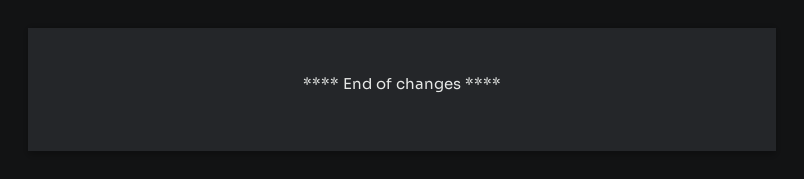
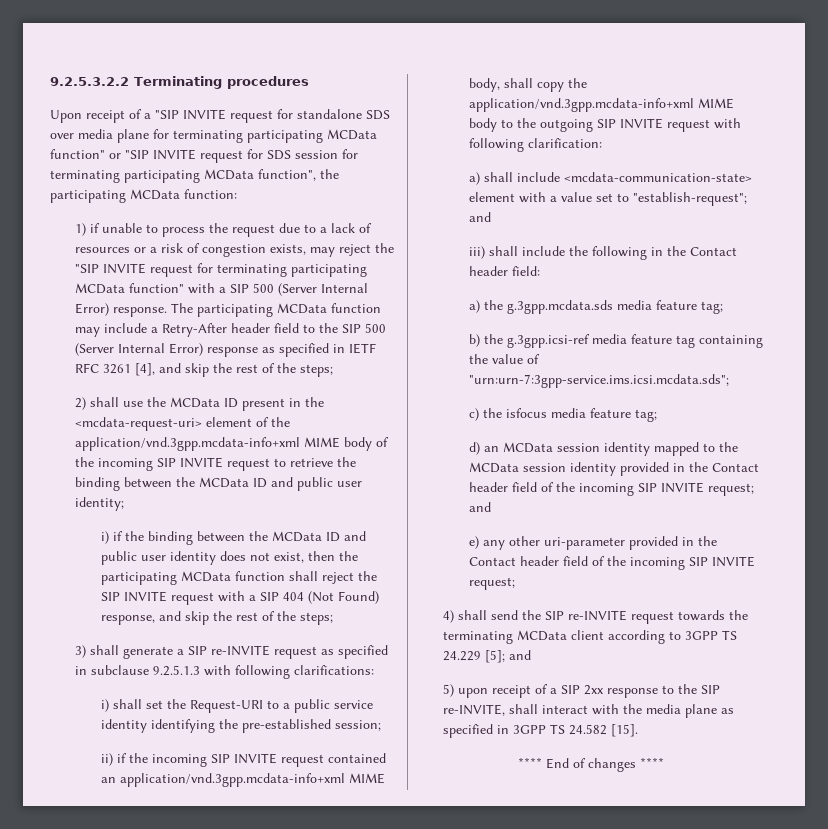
(302, 83) none -> [50,76,309,89] [50,109,390,123] [50,129,377,143] [50,149,358,163] [50,169,339,183] [50,189,237,203] [75,223,373,237] [75,243,395,257] [75,263,368,277] [75,283,369,296] [75,303,382,317] [75,323,387,337] [75,343,377,357] [75,363,334,377] [75,397,325,411] [75,417,291,431] [75,437,390,451] [75,457,357,471] [75,477,363,491] [75,497,125,511] [100,531,366,545] [100,551,358,565] [100,571,377,585] [100,591,379,605] [100,611,333,625] [75,645,389,659] [75,665,375,679] [100,699,373,713] [100,719,381,733] [100,753,386,767] [100,773,385,787] [468,78,587,92] [468,98,734,112] [468,118,741,132] [468,138,602,152] [468,172,752,185] [468,192,747,206] [468,212,491,222] [468,246,737,260] [468,266,540,276] [468,300,723,314] [468,334,763,348] [468,354,540,364] [468,374,729,388] [468,408,657,422] [468,442,738,456] [468,462,759,476] [468,482,754,496] [468,502,491,512] [468,536,717,550] [468,556,755,570] [468,577,515,590] [443,610,749,624] [443,630,738,644] [443,650,532,663] [443,684,721,698] [443,704,735,718] [443,724,639,738] 9.2.5.3.2.2 Terminating procedures // Upon receipt of a "SIP INVITE request for standalone SDS over media plane for terminating participating MCData function" or "SIP INVITE request for SDS session for terminating participating MCData function", the participating MCData function: // 1) if unable to process the request due to a lack of resources or a risk of congestion exists, may reject the "SIP INVITE request for terminating participating MCData function" with a SIP 500 (Server Internal Error) response. The participating MCData function may include a Retry-After header field to the SIP 500 (Server Internal Error) response as specified in IETF RFC 3261 [4], and skip the rest of the steps; // 2) shall use the MCData ID present in the <mcdata-request-uri> element of the application/vnd.3gpp.mcdata-info+xml MIME body of the incoming SIP INVITE request to retrieve the binding between the MCData ID and public user identity; // i) if the binding between the MCData ID and public user identity does not exist, then the participating MCData function shall reject the SIP INVITE request with a SIP 404 (Not Found) response, and skip the rest of the steps; // 3) shall generate a SIP re-INVITE request as specified in subclause 9.2.5.1.3 with following clarifications: // i) shall set the Request-URI to a public service identity identifying the pre-established session; // ii) if the incoming SIP INVITE request contained an application/vnd.3gpp.mcdata-info+xml MIME body, shall copy the application/vnd.3gpp.mcdata-info+xml MIME body to the outgoing SIP INVITE request with following clarification: // a) shall include <mcdata-communication-state> element with a value set to "establish-request"; and // iii) shall include the following in the Contact header field: // a) the g.3gpp.mcdata.sds media feature tag; // b) the g.3gpp.icsi-ref media feature tag containing the value of "urn:urn-7:3gpp-service.ims.icsi.mcdata.sds"; // c) the isfocus media feature tag; // d) an MCData session identity mapped to the MCData session identity provided in the Contact header field of the incoming SIP INVITE request; and // e) any other uri-parameter provided in the Contact header field of the incoming SIP INVITE request; // 4) shall send the SIP re-INVITE request towards the terminating MCData client according to 3GPP TS 24.229 [5]; and // 5) upon receipt of a SIP 2xx response to the SIP re-INVITE, shall interact with the media plane as specified in 3GPP TS 24.582 [15]. //

